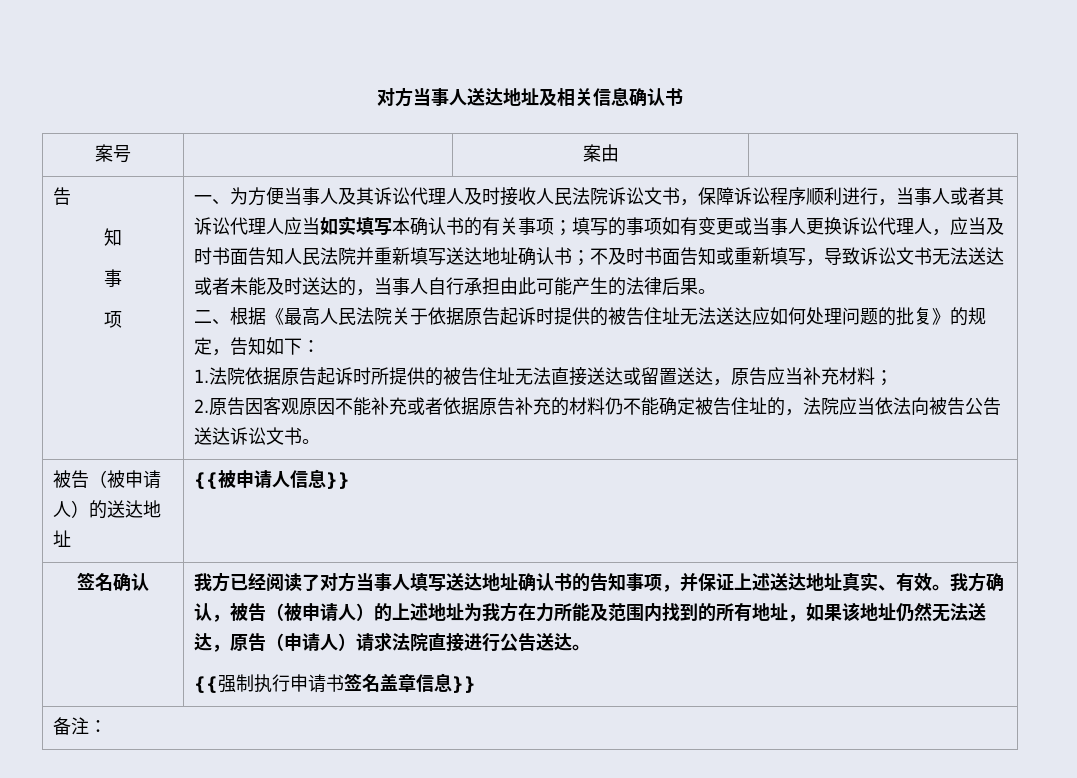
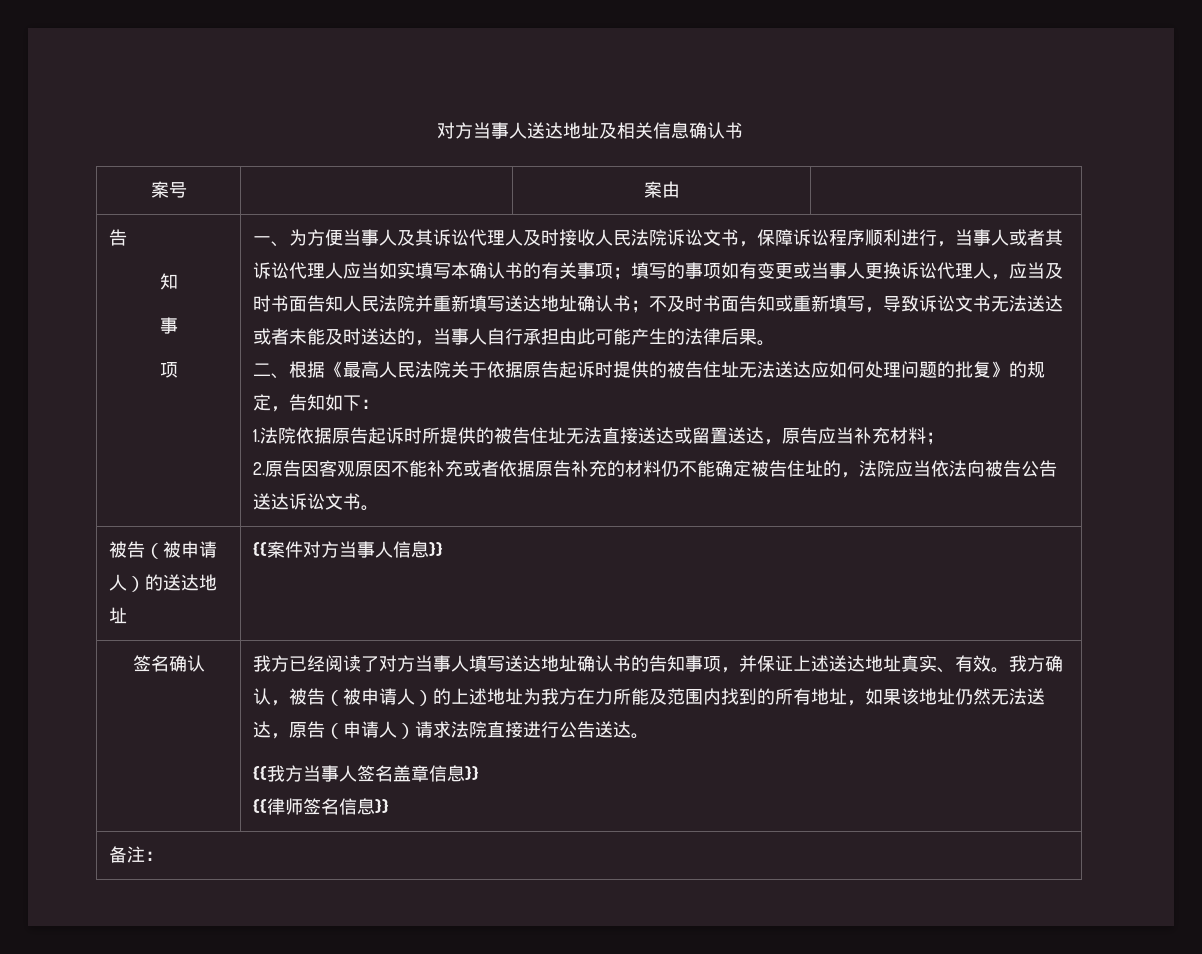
[218,470,273,488] 被申请 -> [267,541,376,558] 案件对方当事
[218,674,345,693] 强制执行申请书 -> [267,765,358,782] 我方当事人
(477, 684) none -> [253,798,390,815] // {{律师签名信息}}

